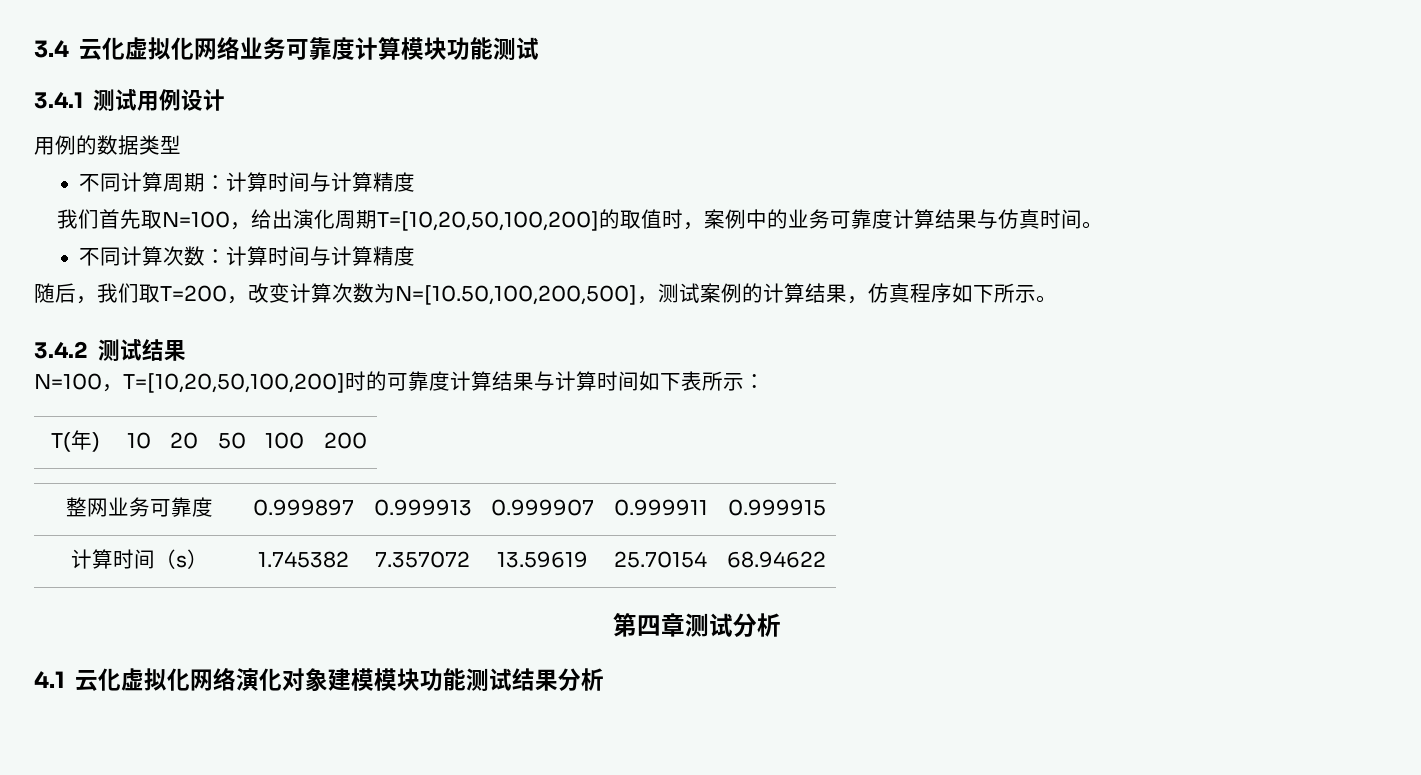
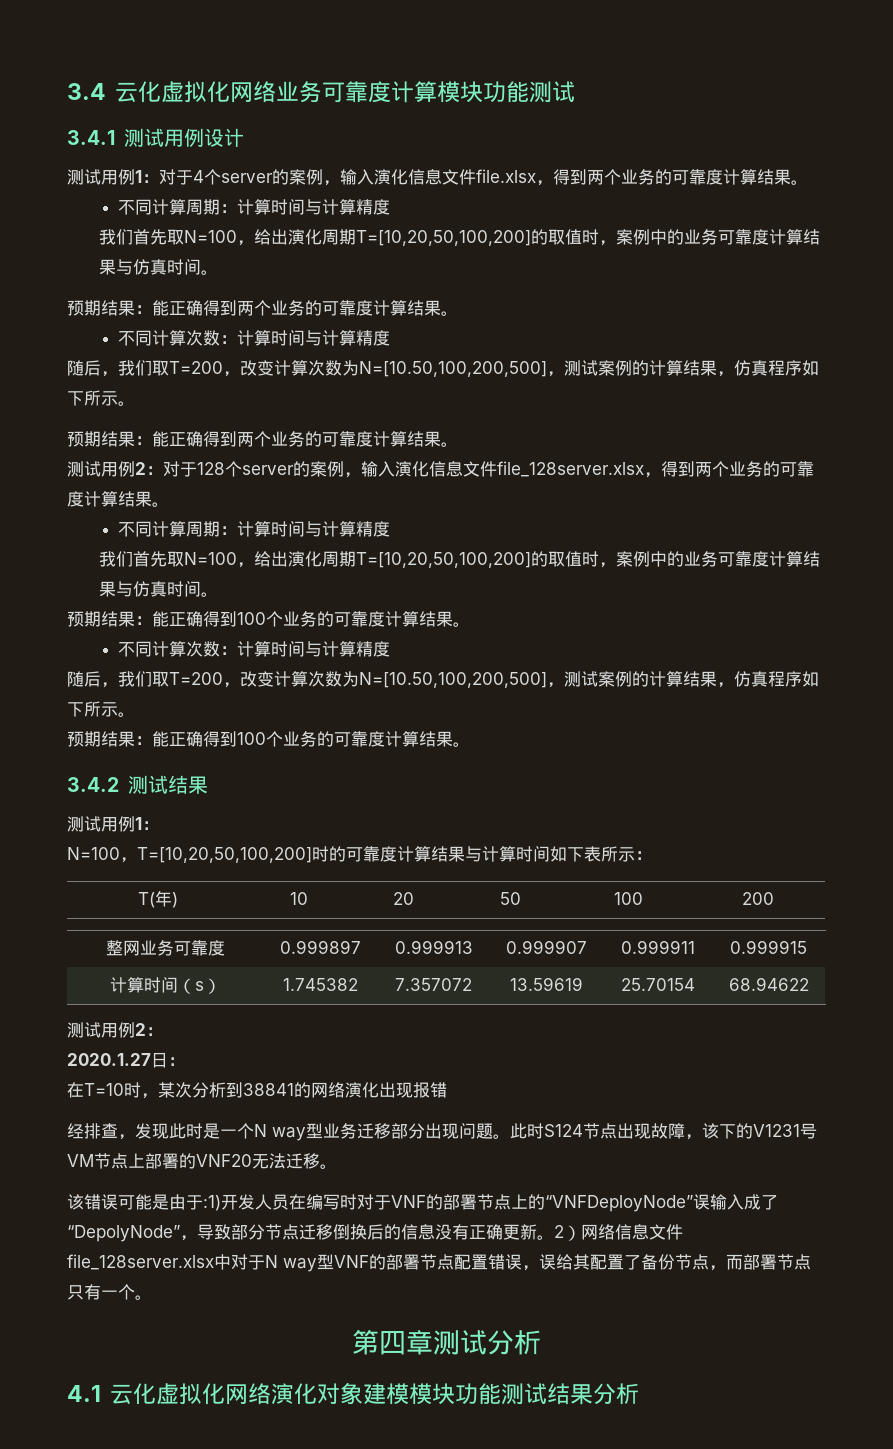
[34,135,181,155] 用例的数据类型 -> [67,169,808,186] 测试用例1：对于4个server的案例，输入演化信息文件file.xlsx，得到两个业务的可靠度计算结果。
(1103, 225) none -> [67,300,458,316] // 预期结果：能正确得到两个业务的可靠度计算结果。
(1057, 299) none -> [67,431,458,447] [67,461,814,478] [67,491,169,507] [117,521,390,537] [99,551,821,568] [99,581,219,597] [67,611,470,627] [117,641,390,657] [67,671,819,688] [67,701,135,717] [67,731,470,747] // 预期结果：能正确得到两个业务的可靠度计算结果。 // 测试用例2：对于128个server的案例，输入演化信息文件file_128server.xlsx，得到两个业务的可靠度计算结果。 // 不同计算周期：计算时间与计算精度 // 我们首先取N=100，给出演化周期T=[10,20,50,100,200]的取值时，案例中的业务可靠度计算结果与仿真时间。 // 预期结果：能正确得到100个业务的可靠度计算结果。 // 不同计算次数：计算时间与计算精度 // 随后，我们取T=200，改变计算次数为N=[10.50,100,200,500]，测试案例的计算结果，仿真程序如下所示。 // 预期结果：能正确得到100个业务的可靠度计算结果。
(187, 350) none -> [67,816,159,832] // 测试用例1：
(826, 559) none -> [67,1022,163,1038] [67,1052,185,1068] [67,1082,447,1099] [67,1123,817,1141] [67,1153,337,1169] [67,1194,778,1212] [67,1224,683,1242] [67,1254,811,1272] [67,1284,152,1300] // 测试用例2： // 2020.1.27日： // 在T=10时，某次分析到38841的网络演化出现报错 // 经排查，发现此时是一个N way型业务迁移部分出现问题。此时S124节点出现故障，该下的V1231号VM节点上部署的VNF20无法迁移。 // 该错误可能是由于:1)开发人员在编写时对于VNF的部署节点上的“VNFDeployNode”误输入成了“DepolyNode”，导致部分节点迁移倒换后的信息没有正确更新。2）网络信息文件file_128server.xlsx中对于N way型VNF的部署节点配置错误，误给其配置了备份节点，而部署节点只有一个。

